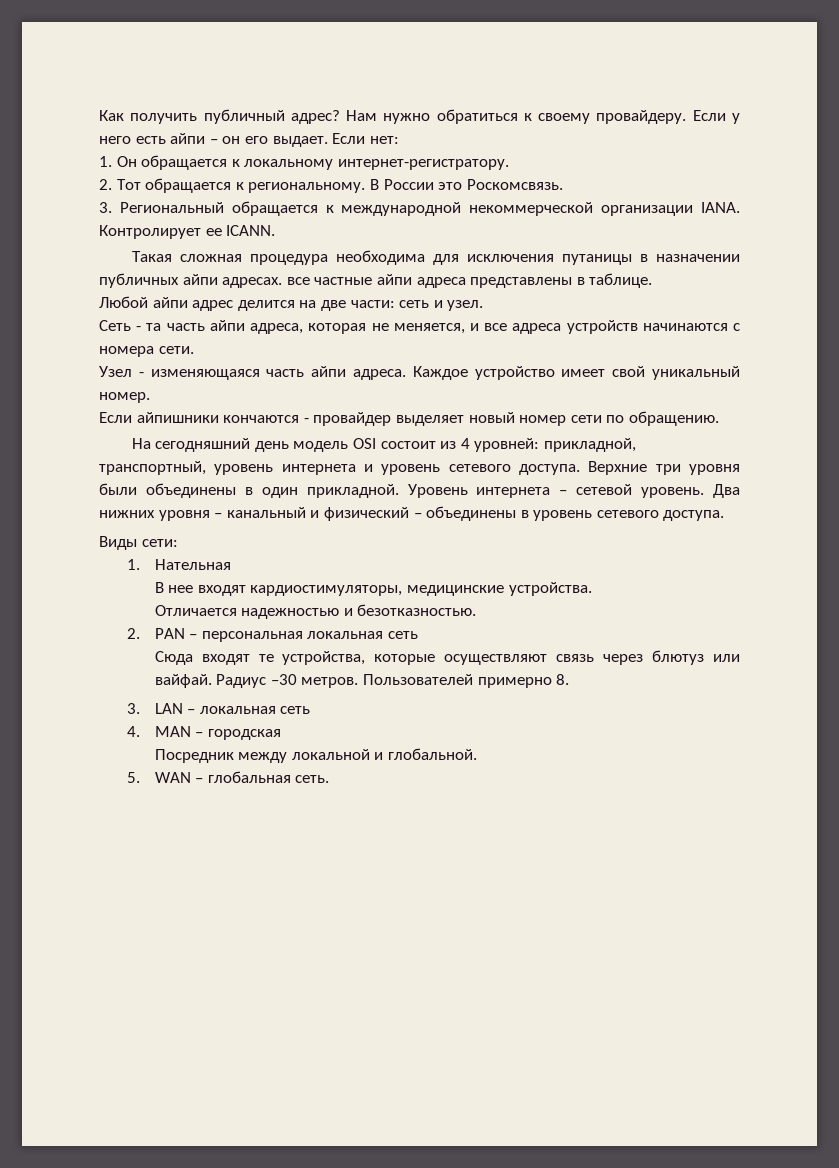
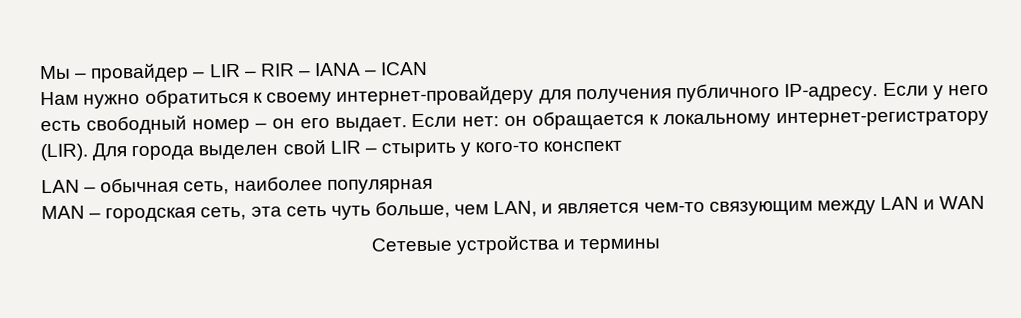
[99,109,340,124] Как получить публичный адрес? -> [39,61,429,83] Мы – провайдер – LIR – RIR – IANA – ICAN //
[596,110,687,124] провайдеру. -> [336,83,879,106] интернет-провайдеру для получения публичного IP-адресу.
[170,133,206,144] айпи -> [85,115,250,135] свободный номер
[99,156,137,167] // 1. Он -> [504,115,528,127] он
[337,159,509,170] [99,178,563,193] [99,201,740,216] [99,225,276,239] [131,250,740,265] [99,273,653,288] [99,296,484,311] [99,320,740,334] [99,346,194,357] [99,366,740,380] [99,392,150,403] [99,411,719,426] [131,438,636,452] [99,461,740,475] [99,483,740,498] [99,506,725,521] [99,536,178,550] [126,559,231,570] [154,582,592,596] [154,604,477,619] [126,628,419,642] [154,650,740,665] [154,674,570,688] [126,703,311,714] [126,726,281,740] [154,748,478,763] [126,771,330,783] интернет-регистратору. // 2. Тот обращается к региональному. В России это Роскомсвязь. // 3. Региональный обращается к международной некоммерческой организации IANA. Контролирует ее ICANN. // Такая сложная процедура необходима для исключения путаницы в назначении публичных айпи адресах. все частные айпи адреса представлены в таблице. // Любой айпи адрес делится на две части: сеть и узел. // Сеть - та часть айпи адреса, которая не меняется, и все адреса устройств начинаются с номера сети. // Узел - изменяющаяся часть айпи адреса. Каждое устройство имеет свой уникальный номер. // Если айпишники кончаются - провайдер выделяет новый номер сети по обращению. // На сегодняшний день модель OSI состоит из 4 уровней: прикладной, транспортный, уровень интернета и уровень сетевого доступа. Верхние три уровня были объединены в один прикладной. Уровень интернета – сетевой уровень. Два нижних уровня – канальный и физический – объединены в уровень сетевого доступа. // Виды сети: // 1. Нательная // В нее входят кардиостимуляторы, медицинские устройства. // Отличается надежностью и безотказностью. // 2. PAN – персональная локальная сеть // Сюда входят те устройства, которые осуществляют связь через блютуз или вайфай. Радиус –30 метров. Пользователей примерно 8. // 3. LAN – локальная сеть // 4. MAN – городская // Посредник между локальной и глобальной. // 5. WAN – глобальная сеть. -> [775,110,989,128] [40,139,623,162] [41,176,433,195] [41,195,986,223] [370,235,662,255] интернет-регистратору (LIR). Для города выделен свой LIR – стырить у кого-то конспект // LAN – обычная сеть, наиболее популярная // MAN – городская сеть, эта сеть чуть больше, чем LAN, и является чем-то связующим между LAN и WAN // Сетевые устройства и термины

